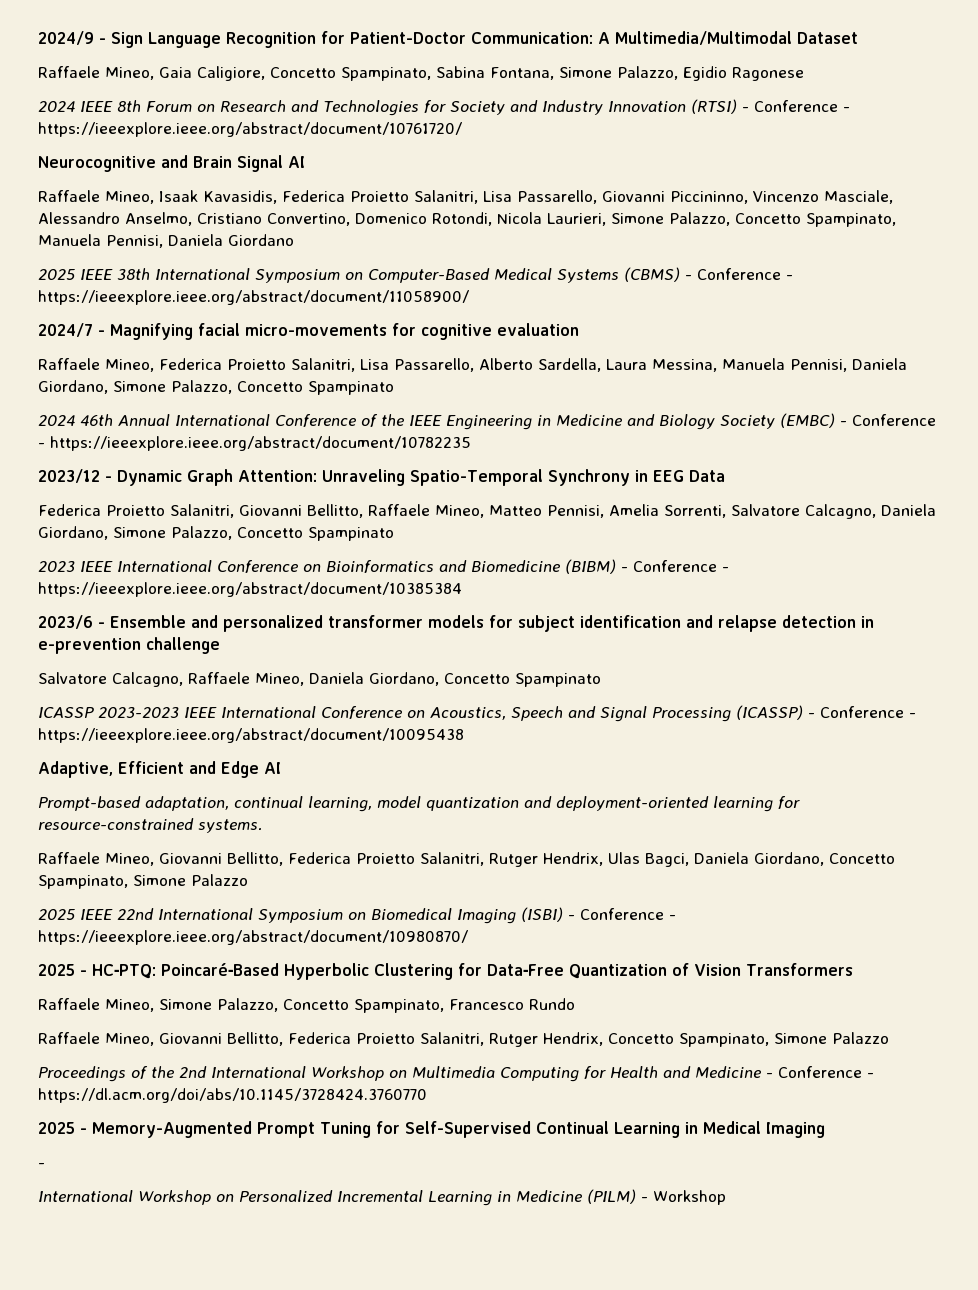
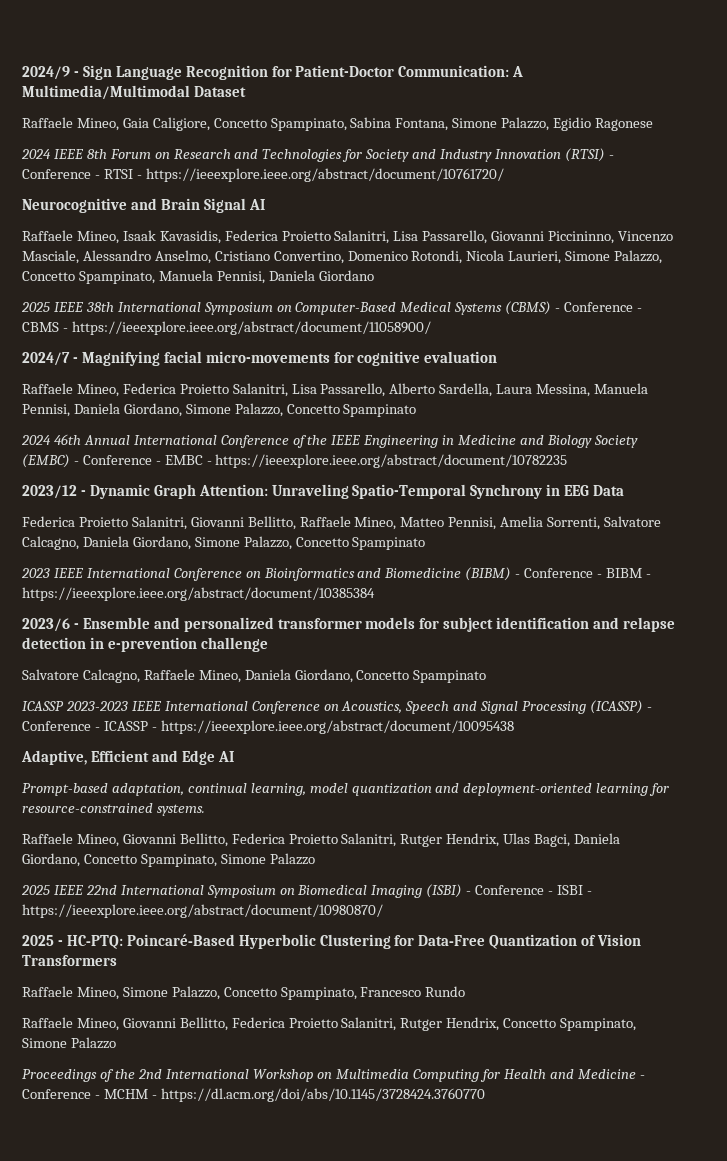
(850, 109) none -> [103,169,142,179] RTSI -
(793, 277) none -> [22,322,68,332] CBMS -
(45, 445) none -> [164,455,212,465] EMBC -
(729, 569) none -> [605,568,651,578] BIBM -
(916, 715) none -> [103,721,157,731] ICASSP -
(676, 917) none -> [556,885,592,895] ISBI -
(874, 1075) none -> [103,1089,157,1099] MCHM -
[38,1121,825,1138] [38,1163,45,1168] [38,1189,726,1206] // 2025 - Memory-Augmented Prompt Tuning for Self-Supervised Continual Learning in Medical Imaging // - // International Workshop on Personalized Incremental Learning in Medicine (PILM) - Workshop -> (485, 1095) none

